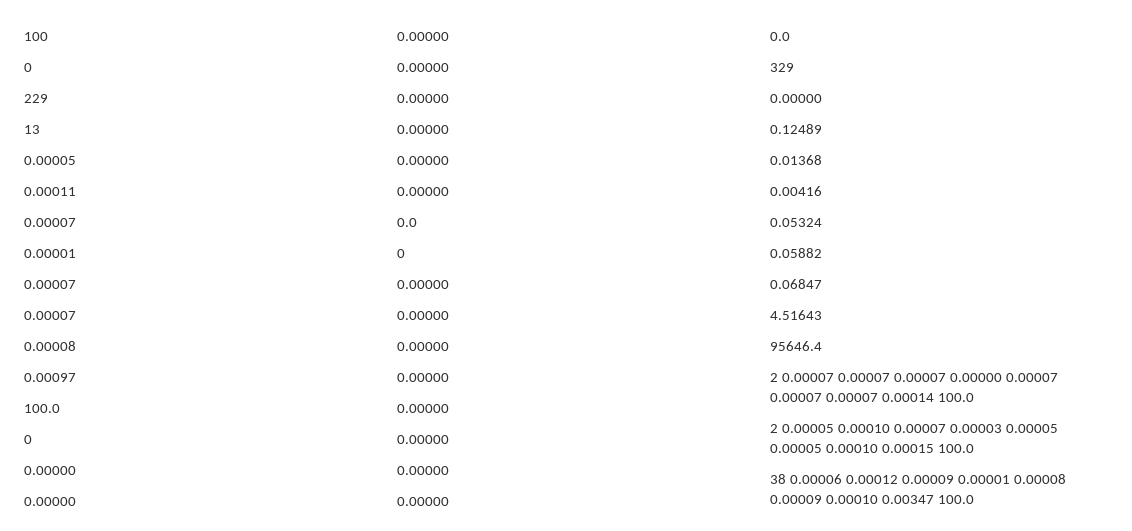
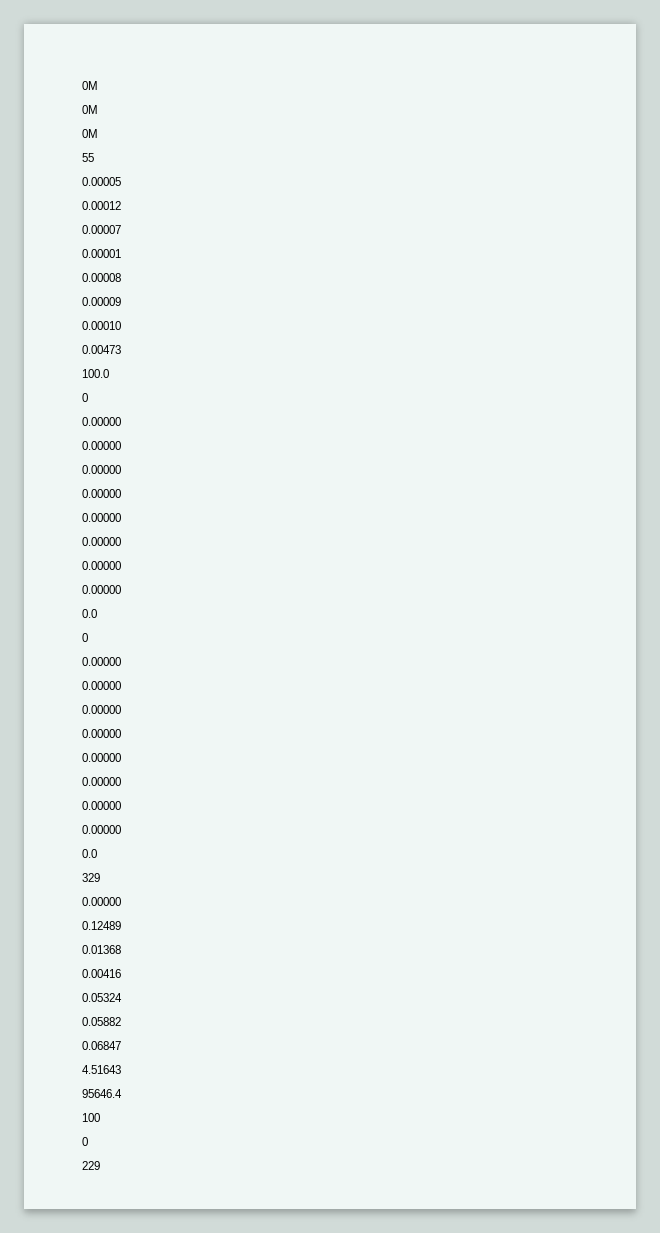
[24,32,48,41] [24,63,32,72] [24,94,48,103] [24,125,40,134] 100 // 0 // 229 // 13 -> [82,81,98,90] [82,105,98,114] [82,129,98,138] [82,153,94,162] 0M // 0M // 0M // 55
[24,187,76,196] 0.00011 -> [82,201,121,210] 0.00012
[24,280,76,289] [24,311,76,320] // 0.00007 // 0.00007 -> (121, 253) none
[24,373,76,382] 0.00097 -> [82,297,121,306] [82,321,121,330] [82,345,121,354] 0.00009 // 0.00010 // 0.00473
[770,373,1058,382] [770,393,974,402] [770,424,1058,433] [770,444,974,453] [770,474,1066,484] [770,495,974,504] 2 0.00007 0.00007 0.00007 0.00000 0.00007 0.00007 0.00007 0.00014 100.0 // 2 0.00005 0.00010 0.00007 0.00003 0.00005 0.00005 0.00010 0.00015 100.0 // 38 0.00006 0.00012 0.00009 0.00001 0.00008 0.00009 0.00010 0.00347 100.0 -> [82,1113,100,1122] [82,1137,88,1146] [82,1161,100,1170] 100 // 0 // 229

